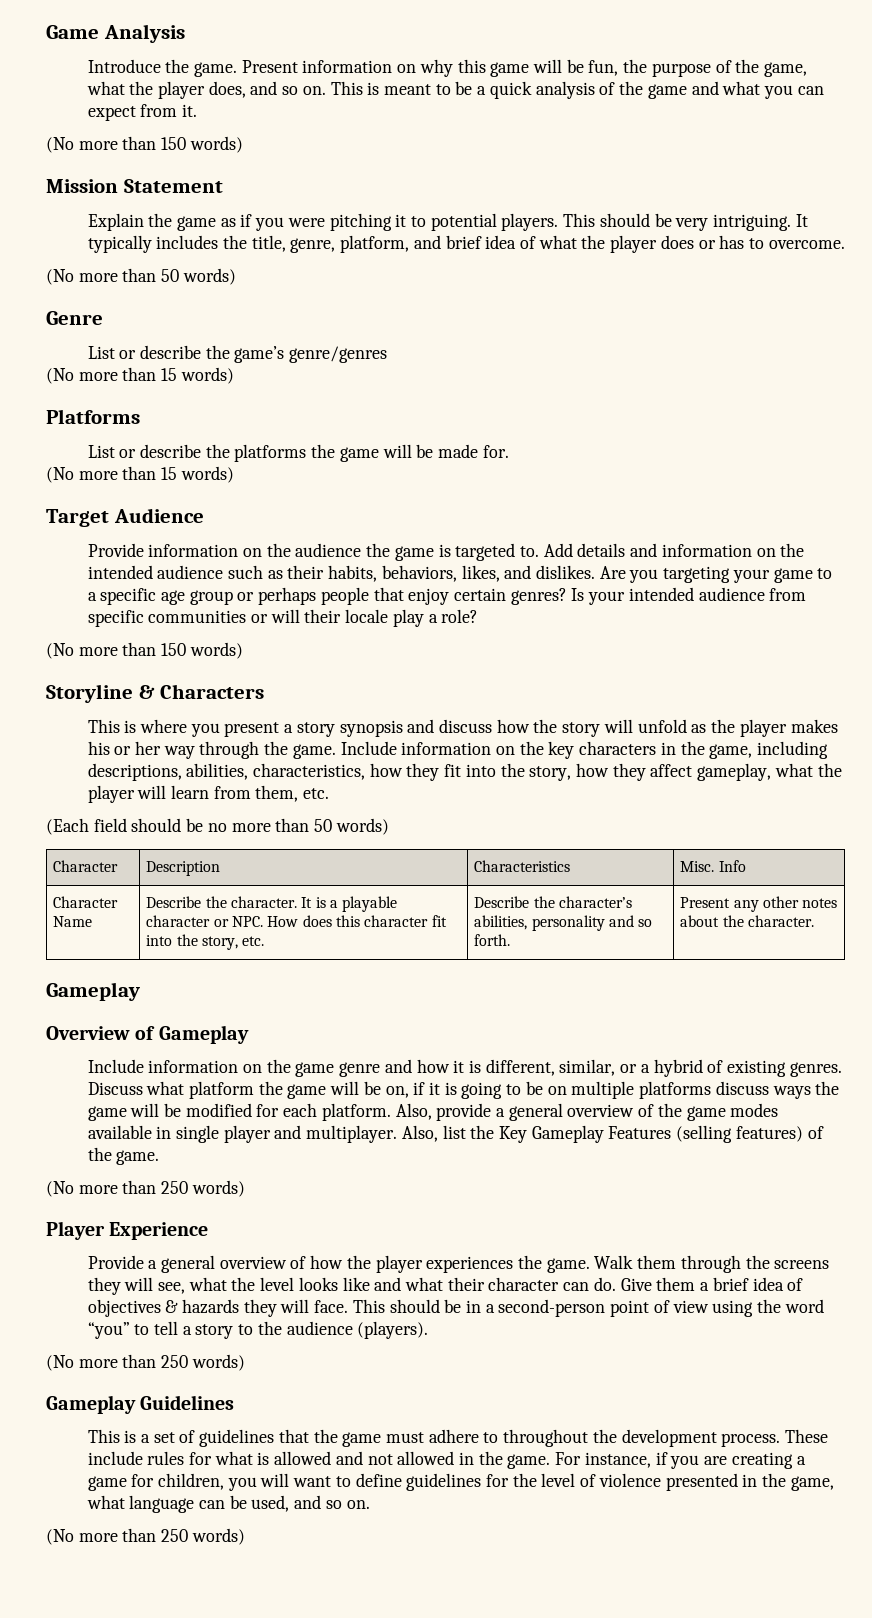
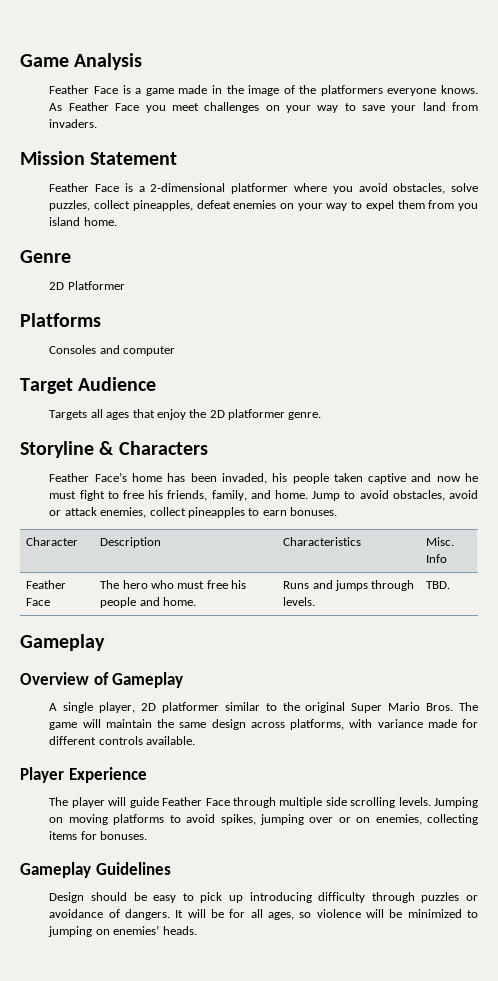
[87,59,808,77] [86,81,824,99] [87,104,197,121] [46,136,243,153] [46,179,223,193] [87,213,808,231] [87,235,845,253] [46,268,236,285] [46,311,103,325] [87,345,388,363] [46,367,234,384] [46,409,140,424] [87,444,509,462] [46,466,234,483] [46,508,204,527] [87,543,805,561] [87,565,833,583] [87,587,807,605] [87,609,479,627] [46,642,243,659] [46,684,265,703] [87,719,838,737] [87,741,829,759] [87,763,842,781] [87,785,330,803] [46,818,389,835] Introduce the game. Present information on why this game will be fun, the purpose of the game, what the player does, and so on. This is meant to be a quick analysis of the game and what you can expect from it. // (No more than 150 words) // Mission Statement // Explain the game as if you were pitching it to potential players. This should be very intriguing. It typically includes the title, genre, platform, and brief idea of what the player does or has to overcome. // (No more than 50 words) // Genre // List or describe the game’s genre/genres // (No more than 15 words) // Platforms // List or describe the platforms the game will be made for. // (No more than 15 words) // Target Audience // Provide information on the audience the game is targeted to. Add details and information on the intended audience such as their habits, behaviors, likes, and dislikes. Are you targeting your game to a specific age group or perhaps people that enjoy certain genres? Is your intended audience from specific communities or will their locale play a role? // (No more than 150 words) // Storyline & Characters // This is where you present a story synopsis and discuss how the story will unfold as the player makes his or her way through the game. Include information on the key characters in the game, including descriptions, abilities, characteristics, how they fit into the story, how they affect gameplay, what the player will learn from them, etc. // (Each field should be no more than 50 words) -> [49,85,478,96] [49,102,478,113] [49,119,98,128] [20,151,178,165] [49,183,479,194] [49,200,478,211] [49,217,117,226] [20,250,71,263] [49,281,125,290] [20,313,101,327] [49,345,176,356] [20,377,157,394] [49,409,322,420] [20,441,208,458] [49,472,479,484] [49,490,478,501] [49,507,338,518] Feather Face is a game made in the image of the platformers everyone knows. As Feather Face you meet challenges on your way to save your land from invaders. // Mission Statement // Feather Face is a 2-dimensional platformer where you avoid obstacles, solve puzzles, collect pineapples, defeat enemies on your way to expel them from you island home. // Genre // 2D Platformer // Platforms // Consoles and computer // Target Audience // Targets all ages that enjoy the 2D platformer genre. // Storyline & Characters // Feather Face’s home has been invaded, his people taken captive and now he must fight to free his friends, family, and home. Jump to avoid obstacles, avoid or attack enemies, collect pineapples to earn bonuses.
[53,896,119,908] [53,916,93,927] [146,896,398,912] [146,915,447,927] [146,934,265,950] [474,896,632,908] [474,915,653,931] [474,934,511,946] [680,896,838,912] [680,915,814,927] [46,982,140,1001] [46,1025,249,1044] [87,1059,842,1077] [87,1081,840,1099] [87,1103,779,1121] [87,1125,824,1143] [87,1147,160,1165] [46,1180,245,1197] [46,1221,209,1240] [87,1255,830,1273] [87,1277,804,1295] [87,1299,824,1317] [87,1321,429,1339] [46,1354,245,1371] [46,1395,235,1414] [87,1429,829,1447] [87,1451,806,1469] [87,1473,834,1491] [86,1495,370,1513] [46,1528,245,1545] Character Name | Describe the character. It is a playable character or NPC. How does this character fit into the story, etc. | Describe the character’s abilities, personality and so forth. | Present any other notes about the character. // Gameplay // Overview of Gameplay // Include information on the game genre and how it is different, similar, or a hybrid of existing genres. Discuss what platform the game will be on, if it is going to be on multiple platforms discuss ways the game will be modified for each platform. Also, provide a general overview of the game modes available in single player and multiplayer. Also, list the Key Gameplay Features (selling features) of the game. // (No more than 250 words) // Player Experience // Provide a general overview of how the player experiences the game. Walk them through the screens they will see, what the level looks like and what their character can do. Give them a brief idea of objectives & hazards they will face. This should be in a second-person point of view using the word “you” to tell a story to the audience (players). // (No more than 250 words) // Gameplay Guidelines // This is a set of guidelines that the game must adhere to throughout the development process. These include rules for what is allowed and not allowed in the game. For instance, if you are creating a game for children, you will want to define guidelines for the level of violence presented in the game, what language can be used, and so on. // (No more than 250 words) -> [26,580,67,589] [26,598,51,606] [100,580,247,589] [100,597,196,608] [283,580,415,591] [283,597,316,606] [426,581,451,589] [20,634,105,651] [20,672,184,688] [49,702,478,713] [49,719,479,730] [49,736,196,745] [20,767,147,783] [49,797,478,808] [49,814,478,825] [49,831,148,840] [20,862,171,878] [49,892,478,903] [49,909,478,920] [48,925,197,937] Feather Face | The hero who must free his people and home. | Runs and jumps through levels. | TBD. // Gameplay // Overview of Gameplay // A single player, 2D platformer similar to the original Super Mario Bros. The game will maintain the same design across platforms, with variance made for different controls available. // Player Experience // The player will guide Feather Face through multiple side scrolling levels. Jumping on moving platforms to avoid spikes, jumping over or on enemies, collecting items for bonuses. // Gameplay Guidelines // Design should be easy to pick up introducing difficulty through puzzles or avoidance of dangers. It will be for all ages, so violence will be minimized to jumping on enemies’ heads.

